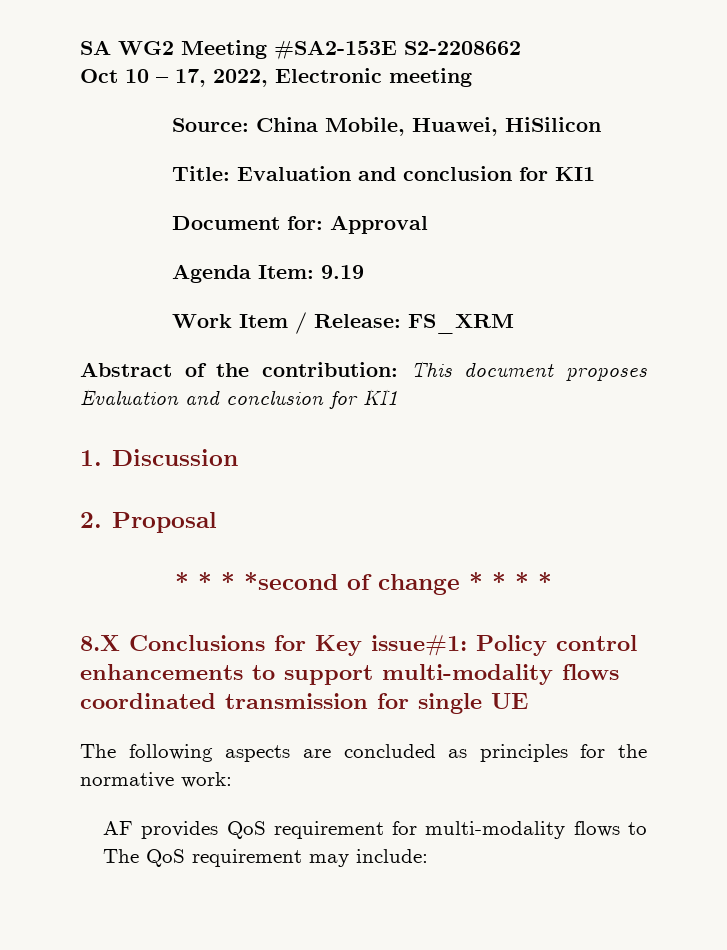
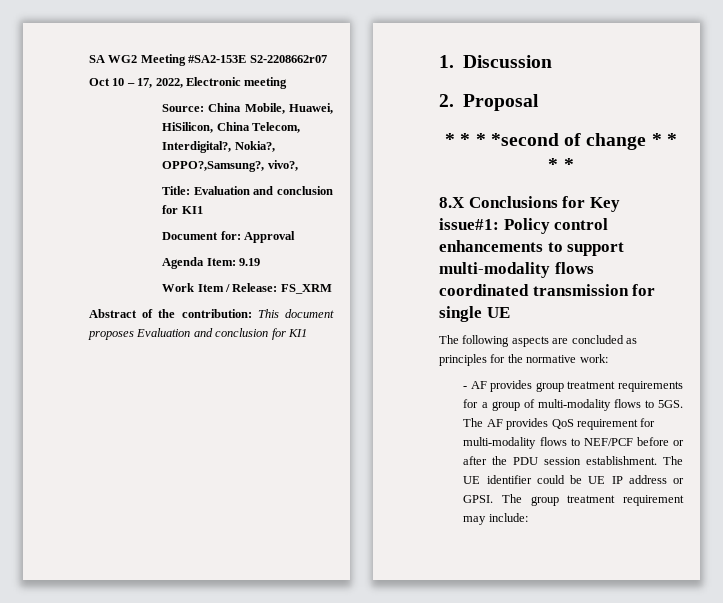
[404,41,521,55] S2-2208662 -> [249,55,327,63] S2-2208662r07
[504,117,601,132] HiSilicon -> [162,122,300,133] [162,141,275,153] [162,160,298,172] HiSilicon, China Telecom, Interdigital?, Nokia?, OPPO?,Samsung?, vivo?,
(232, 780) none -> [463,380,683,392] [463,399,683,411] [463,418,484,427] - AF provides group treatment requirements for a group of multi-modality flows to 5GS. The
[102,849,185,867] The QoS -> [583,437,684,446] [463,456,683,465] [463,475,684,484] [463,494,616,506] NEF/PCF before or after the PDU session establishment. The UE identifier could be UE IP address or GPSI. The group treatment

